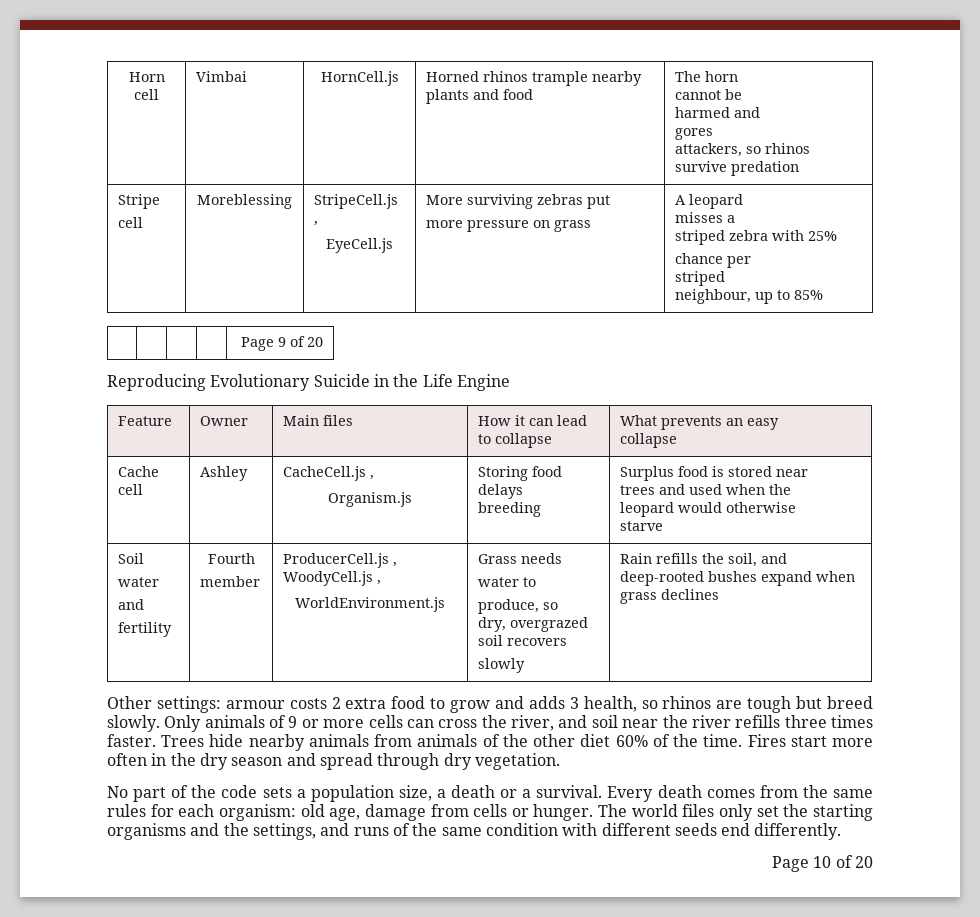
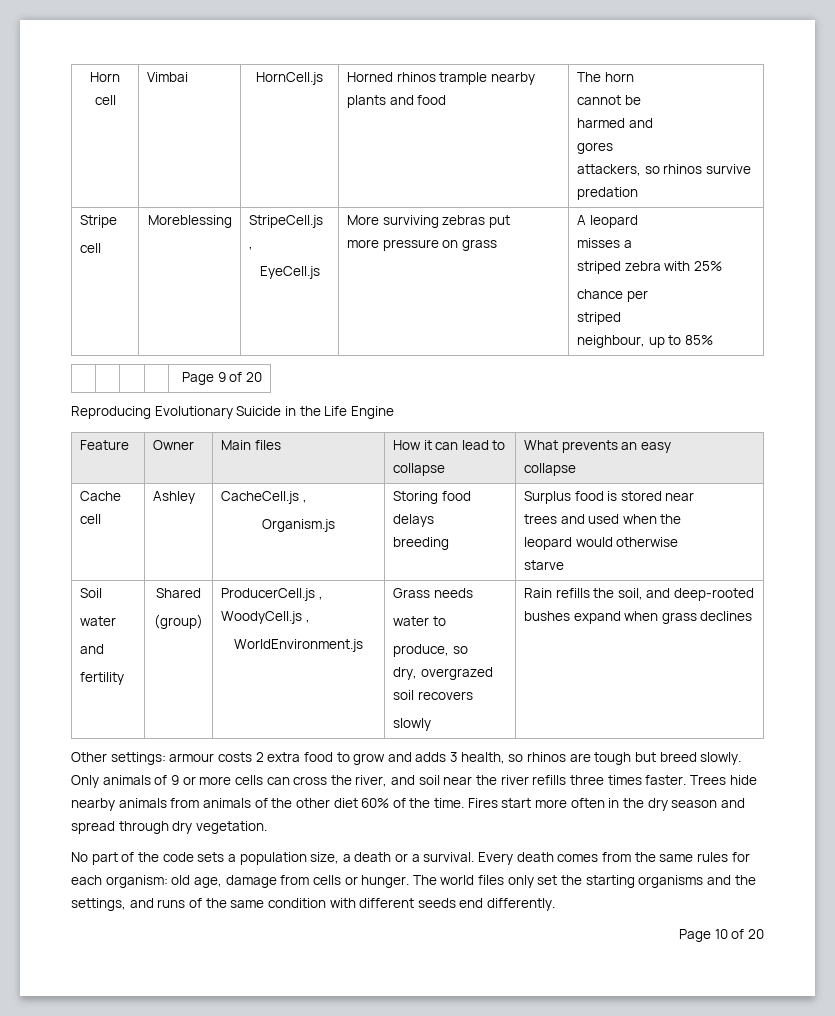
[207,553,255,564] [199,576,260,587] Fourth // member -> [156,588,201,598] [154,614,203,629] Shared // (group)

